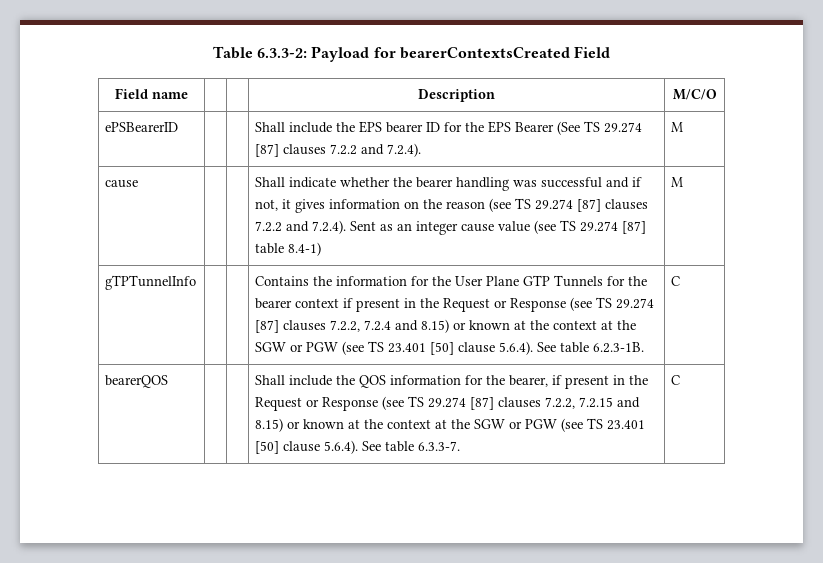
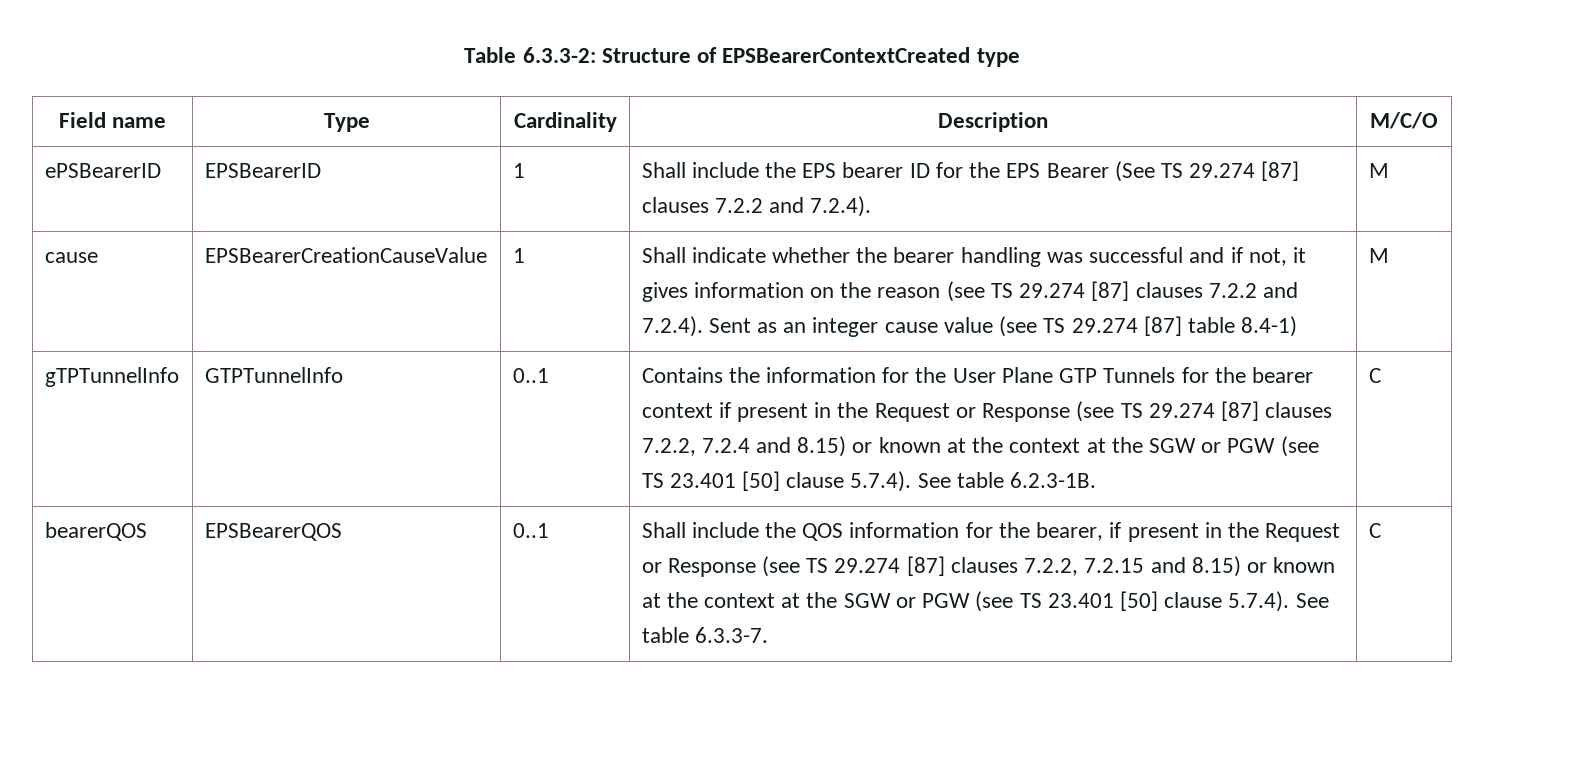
[311,46,611,62] Payload for bearerContextsCreated Field -> [601,47,1020,67] Structure of EPSBearerContextCreated type
(188, 95) | -> [323,113,370,132] [513,112,617,132] Type | Cardinality
(179, 127) | -> [204,163,321,178] [512,163,525,178] EPSBearerID | 1
(139, 184) | -> [204,247,487,263] [512,248,525,263] EPSBearerCreationCauseValue | 1
(197, 282) | -> [204,367,343,383] [512,368,549,383] GTPTunnelInfo | 0..1
[499,341,534,355] 5.6.4). -> [850,471,912,492] 5.7.4).
(169, 381) | -> [204,523,342,541] [512,523,549,538] EPSBearerQOS | 0..1
[324,440,359,454] 5.6.4). -> [1228,591,1290,612] 5.7.4).

